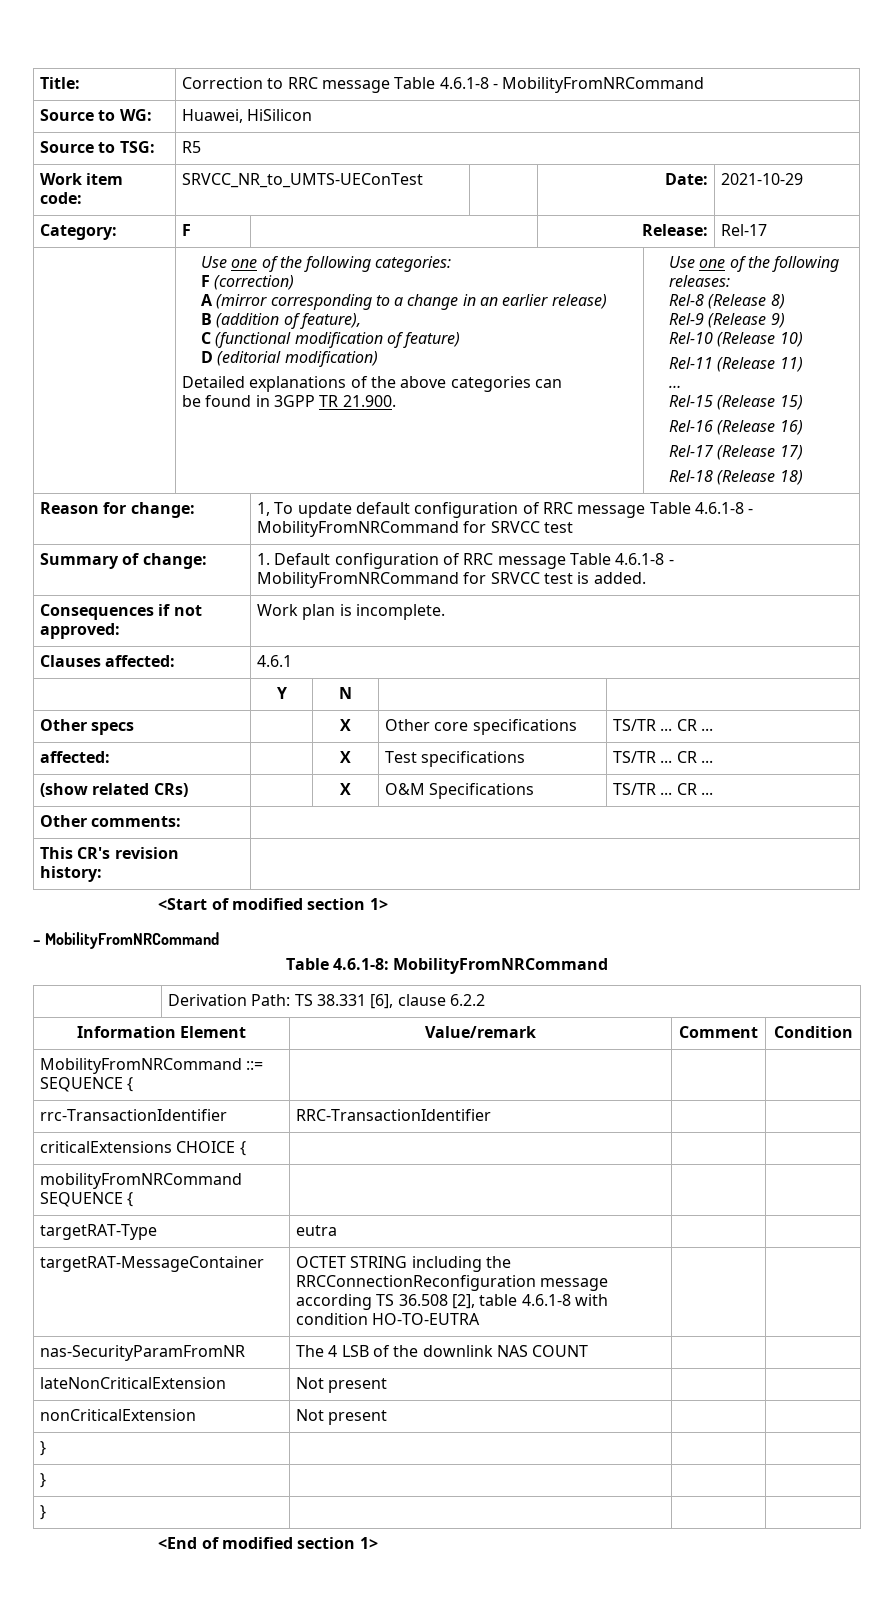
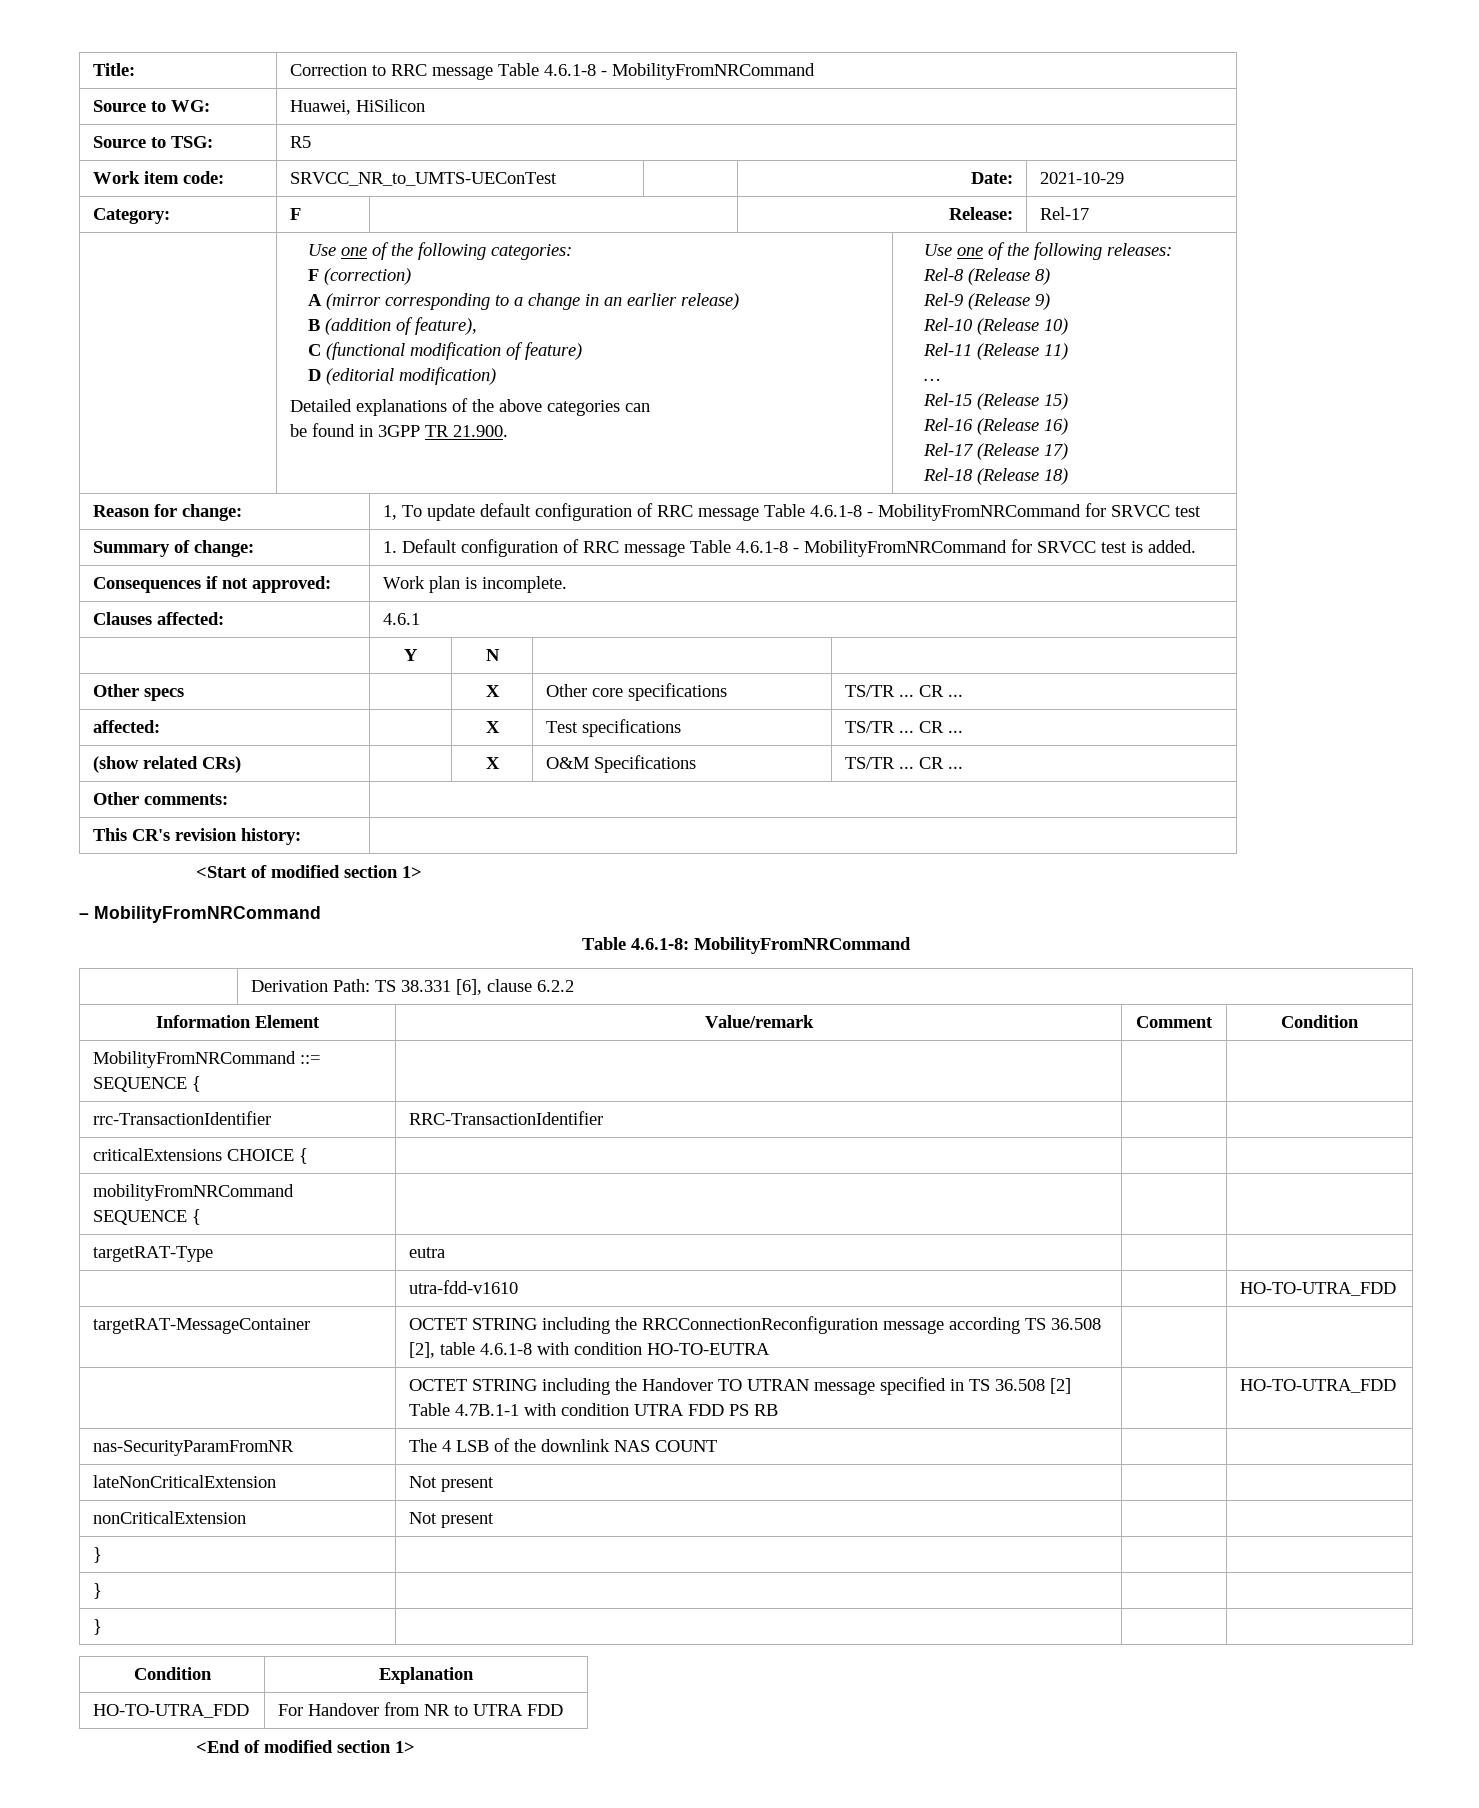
(338, 1230) none -> [409,1280,519,1294] [1240,1282,1397,1296] // | utra-fdd-v1610 | | HO-TO-UTRA_FDD
(481, 1319) none -> [409,1377,1072,1395] [409,1403,779,1416] [1240,1379,1397,1393] // | OCTET STRING including the Handover TO UTRAN message specified in TS 36.508 [2] Table 4.7B.1-1 with condition UTRA FDD PS RB | | HO-TO-UTRA_FDD
(47, 1512) none -> [133,1667,212,1680] [379,1667,475,1684] [93,1704,250,1718] [278,1702,564,1716] // Condition | Explanation // HO-TO-UTRA_FDD | For Handover from NR to UTRA FDD

